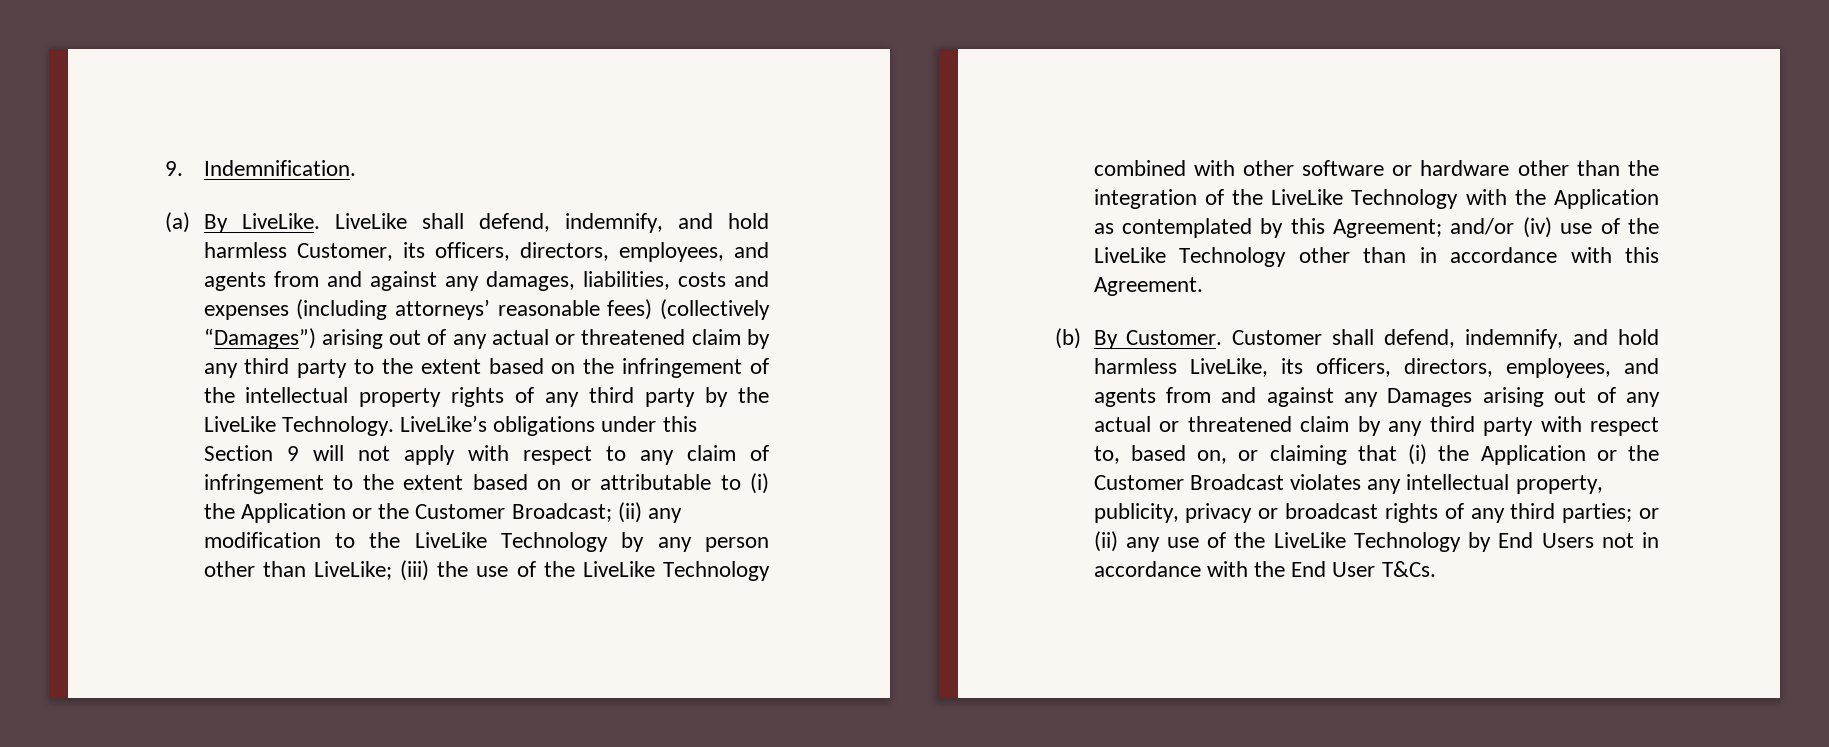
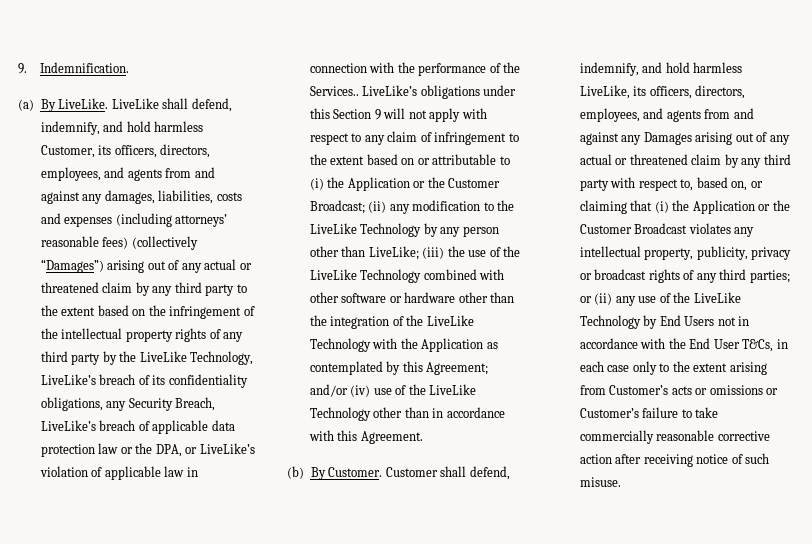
[281,416,394,436] Technology. -> [190,351,254,365] [40,374,248,388] [40,397,216,411] [40,420,235,434] [40,443,255,457] [39,466,198,480] [309,62,521,76] [309,86,359,96] Technology, LiveLike’s breach of its confidentiality obligations, any Security Breach, LiveLike’s breach of applicable data protection law or the DPA, or LiveLike’s violation of applicable law in connection with the performance of the Services..
[1381,561,1436,577] T&Cs. -> [742,339,788,352] [579,361,767,375] [579,385,779,395] [579,407,719,418] [579,430,770,444] [579,453,770,467] [579,477,621,487] T&Cs, in each case only to the extent arising from Customer’s acts or omissions or Customer’s failure to take commercially reasonable corrective action after receiving notice of such misuse.

